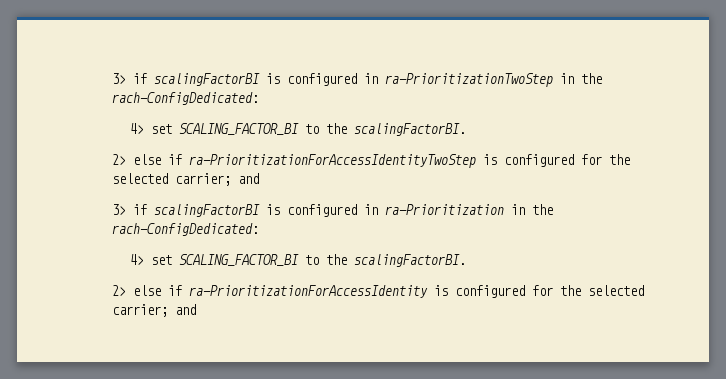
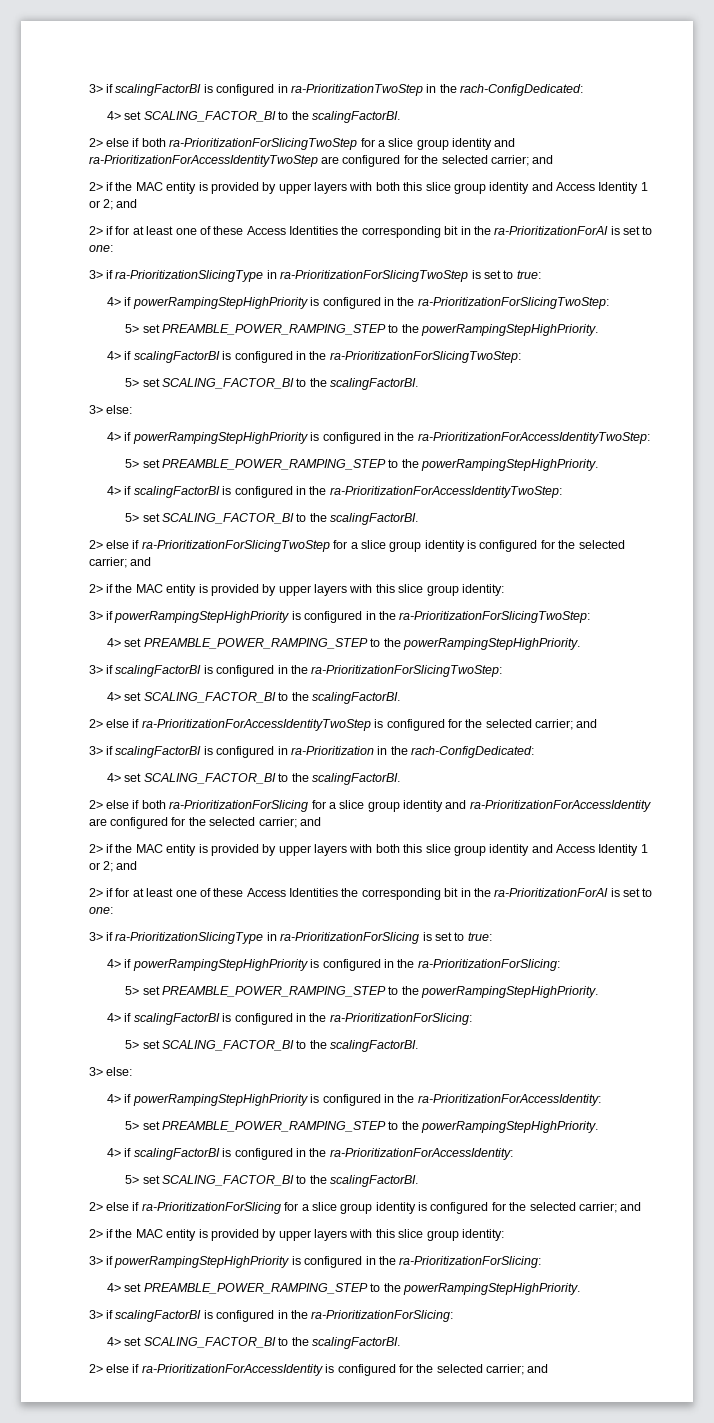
(466, 129) none -> [88,138,516,150] [88,155,554,167] [88,182,648,194] [88,199,138,210] [88,226,653,238] [88,245,113,252] [88,270,541,282] [106,297,609,309] [125,324,599,336] [106,351,521,363] [125,378,419,390] [88,405,133,414] [106,432,650,444] [125,459,599,471] [106,486,562,498] [125,513,419,525] [88,540,625,552] [88,557,152,568] [88,584,504,596] [88,611,591,623] [106,638,580,650] [88,665,503,677] [106,692,400,704] // 2> else if both ra-PrioritizationForSlicingTwoStep for a slice group identity and ra-PrioritizationForAccessIdentityTwoStep are configured for the selected carrier; and // 2> if the MAC entity is provided by upper layers with both this slice group identity and Access Identity 1 or 2; and // 2> if for at least one of these Access Identities the corresponding bit in the ra-PrioritizationForAI is set to one: // 3> if ra-PrioritizationSlicingType in ra-PrioritizationForSlicingTwoStep is set to true: // 4> if powerRampingStepHighPriority is configured in the ra-PrioritizationForSlicingTwoStep: // 5> set PREAMBLE_POWER_RAMPING_STEP to the powerRampingStepHighPriority. // 4> if scalingFactorBI is configured in the ra-PrioritizationForSlicingTwoStep: // 5> set SCALING_FACTOR_BI to the scalingFactorBI. // 3> else: // 4> if powerRampingStepHighPriority is configured in the ra-PrioritizationForAccessIdentityTwoStep: // 5> set PREAMBLE_POWER_RAMPING_STEP to the powerRampingStepHighPriority. // 4> if scalingFactorBI is configured in the ra-PrioritizationForAccessIdentityTwoStep: // 5> set SCALING_FACTOR_BI to the scalingFactorBI. // 2> else if ra-PrioritizationForSlicingTwoStep for a slice group identity is configured for the selected carrier; and // 2> if the MAC entity is provided by upper layers with this slice group identity: // 3> if powerRampingStepHighPriority is configured in the ra-PrioritizationForSlicingTwoStep: // 4> set PREAMBLE_POWER_RAMPING_STEP to the powerRampingStepHighPriority. // 3> if scalingFactorBI is configured in the ra-PrioritizationForSlicingTwoStep: // 4> set SCALING_FACTOR_BI to the scalingFactorBI.
(466, 260) none -> [88,800,651,812] [88,817,321,829] [88,844,648,856] [88,861,138,872] [88,888,653,900] [88,907,113,914] [88,932,492,944] [106,959,560,971] [125,986,599,998] [106,1013,472,1025] [125,1040,419,1052] [88,1067,133,1076] [106,1094,601,1106] [125,1121,599,1133] [106,1148,513,1160] [125,1175,419,1187] [88,1202,642,1214] [88,1229,504,1241] [88,1256,542,1268] [106,1283,580,1295] [88,1310,454,1322] [106,1337,400,1349] // 2> else if both ra-PrioritizationForSlicing for a slice group identity and ra-PrioritizationForAccessIdentity are configured for the selected carrier; and // 2> if the MAC entity is provided by upper layers with both this slice group identity and Access Identity 1 or 2; and // 2> if for at least one of these Access Identities the corresponding bit in the ra-PrioritizationForAI is set to one: // 3> if ra-PrioritizationSlicingType in ra-PrioritizationForSlicing is set to true: // 4> if powerRampingStepHighPriority is configured in the ra-PrioritizationForSlicing: // 5> set PREAMBLE_POWER_RAMPING_STEP to the powerRampingStepHighPriority. // 4> if scalingFactorBI is configured in the ra-PrioritizationForSlicing: // 5> set SCALING_FACTOR_BI to the scalingFactorBI. // 3> else: // 4> if powerRampingStepHighPriority is configured in the ra-PrioritizationForAccessIdentity: // 5> set PREAMBLE_POWER_RAMPING_STEP to the powerRampingStepHighPriority. // 4> if scalingFactorBI is configured in the ra-PrioritizationForAccessIdentity: // 5> set SCALING_FACTOR_BI to the scalingFactorBI. // 2> else if ra-PrioritizationForSlicing for a slice group identity is configured for the selected carrier; and // 2> if the MAC entity is provided by upper layers with this slice group identity: // 3> if powerRampingStepHighPriority is configured in the ra-PrioritizationForSlicing: // 4> set PREAMBLE_POWER_RAMPING_STEP to the powerRampingStepHighPriority. // 3> if scalingFactorBI is configured in the ra-PrioritizationForSlicing: // 4> set SCALING_FACTOR_BI to the scalingFactorBI.

